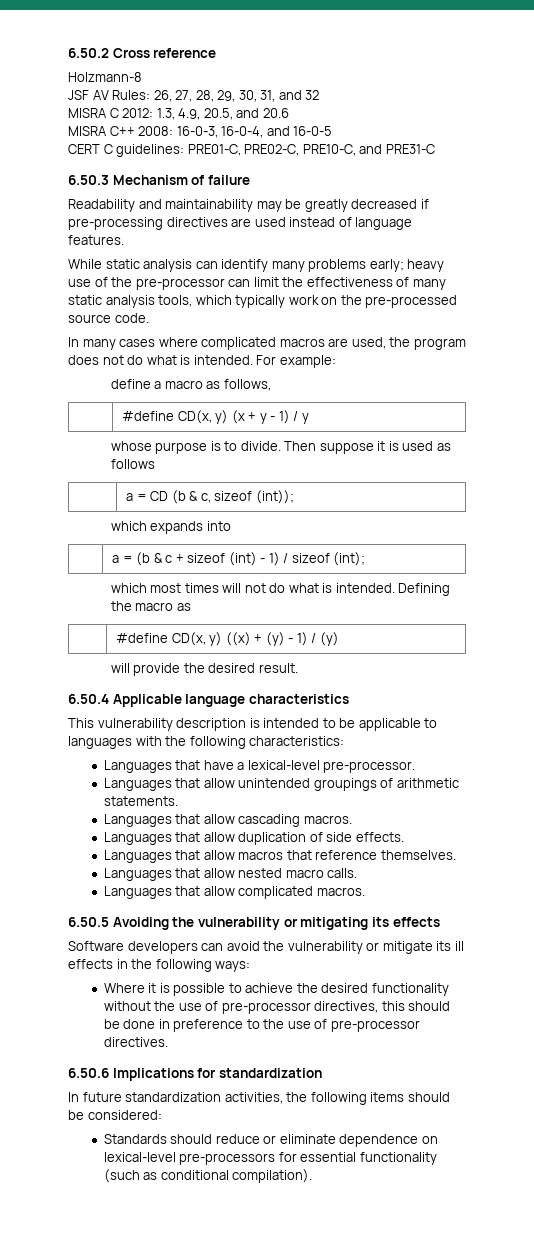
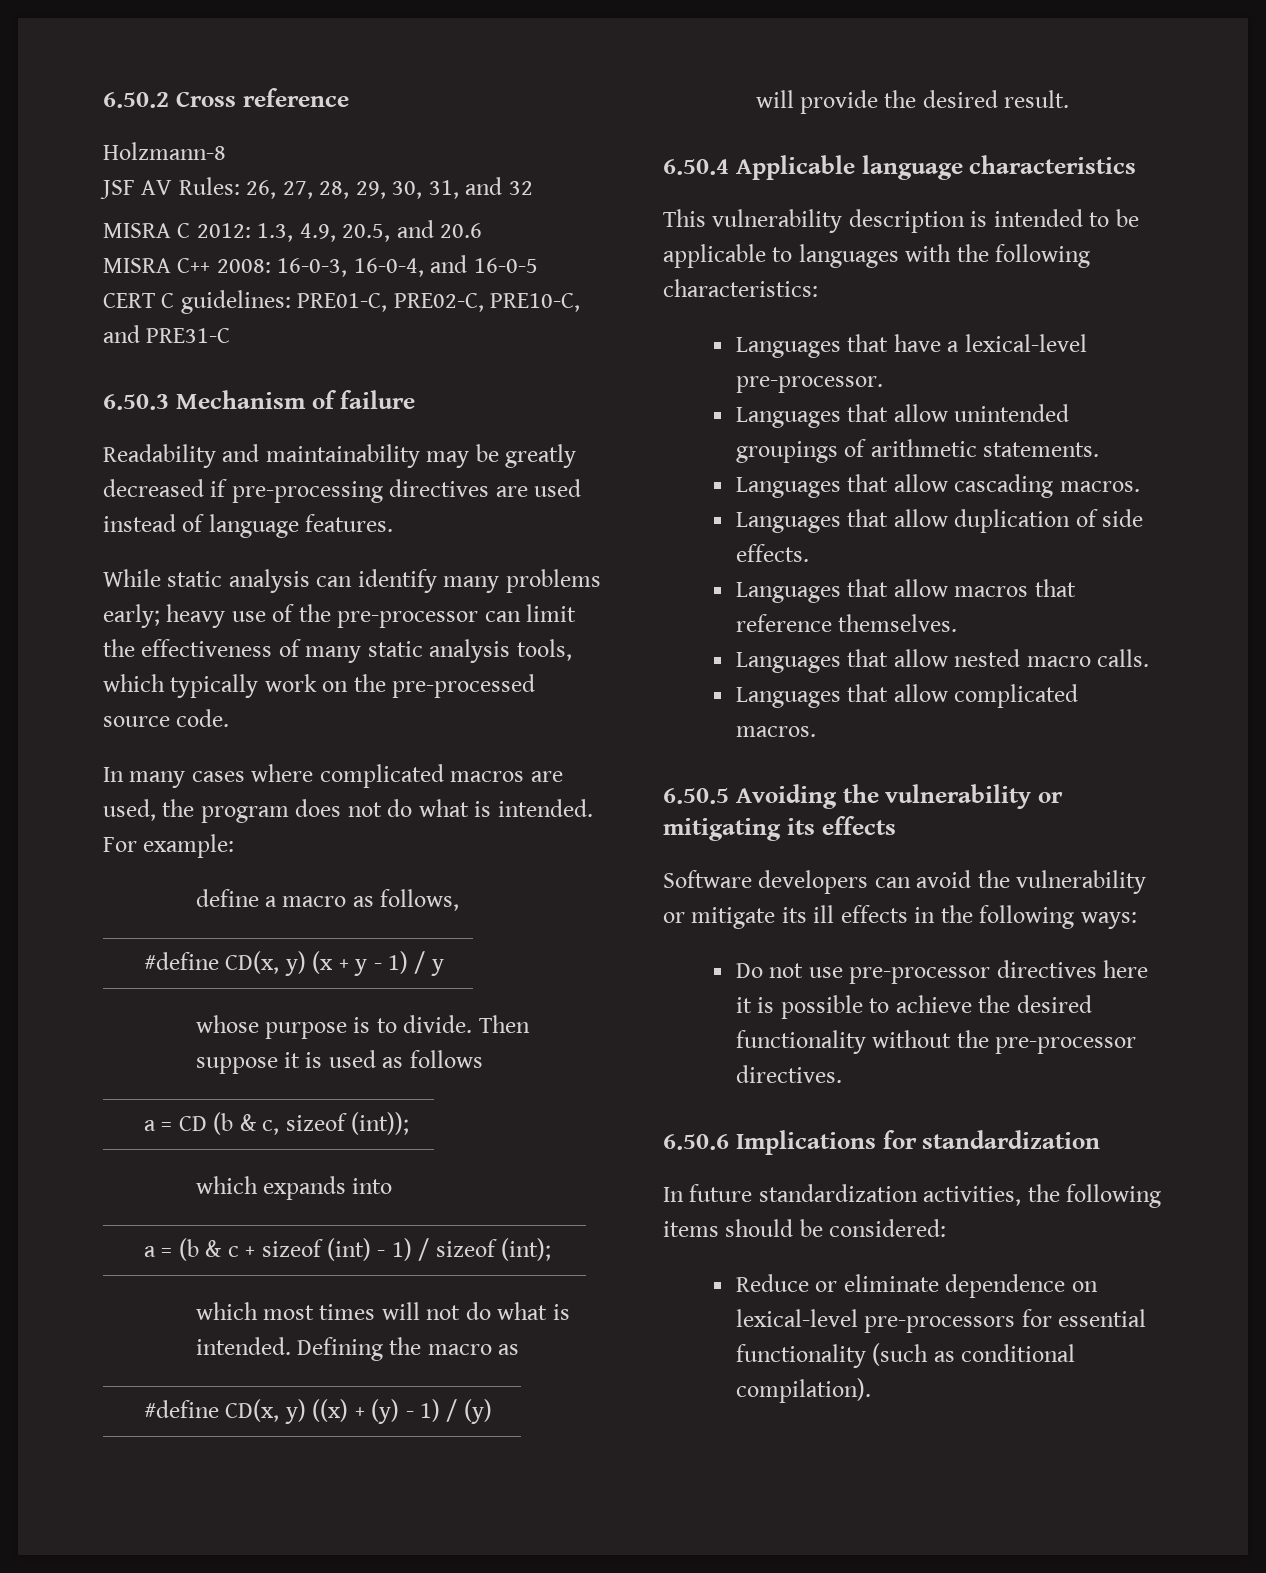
[103,983,145,993] Where -> [735,960,1149,984] Do not use pre-processor directives here
[178,1001,451,1014] [103,1019,328,1032] use of pre-processor directives, this should be done in preference to the use of -> (989, 1039) none
[103,1134,260,1144] Standards should reduce -> [735,1274,809,1292] Reduce

